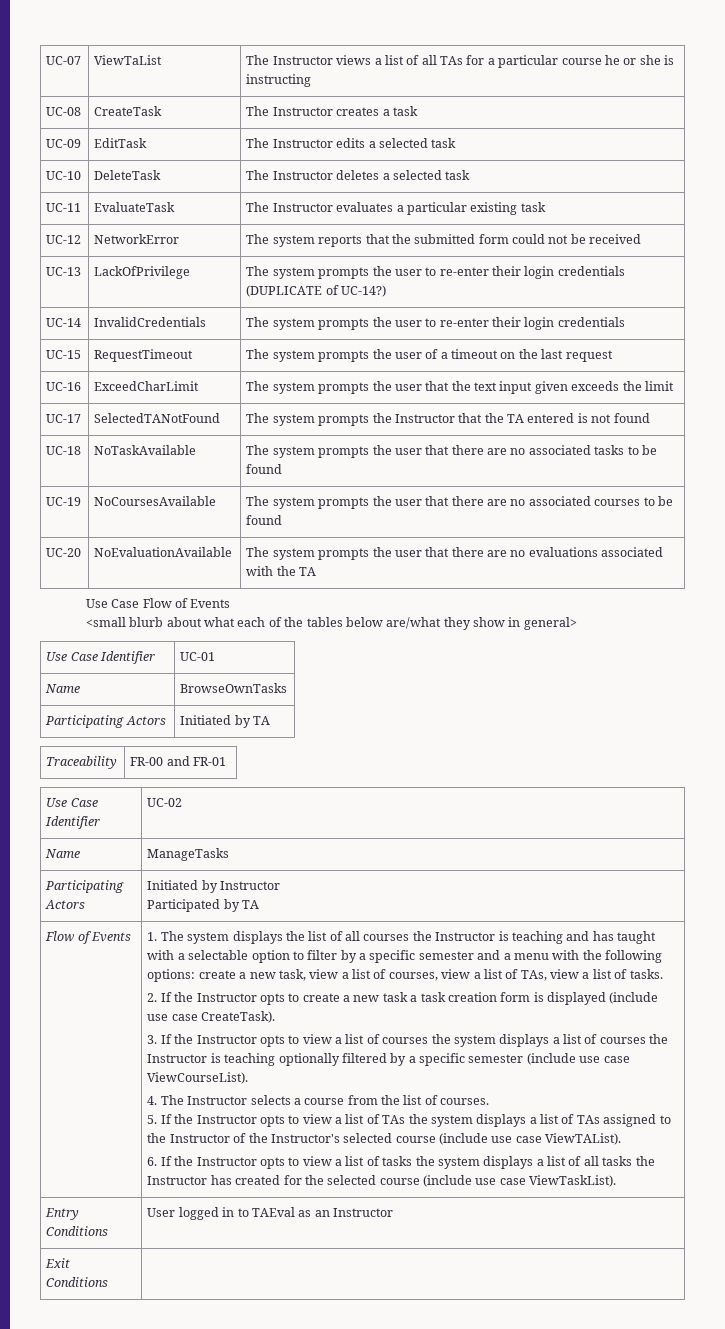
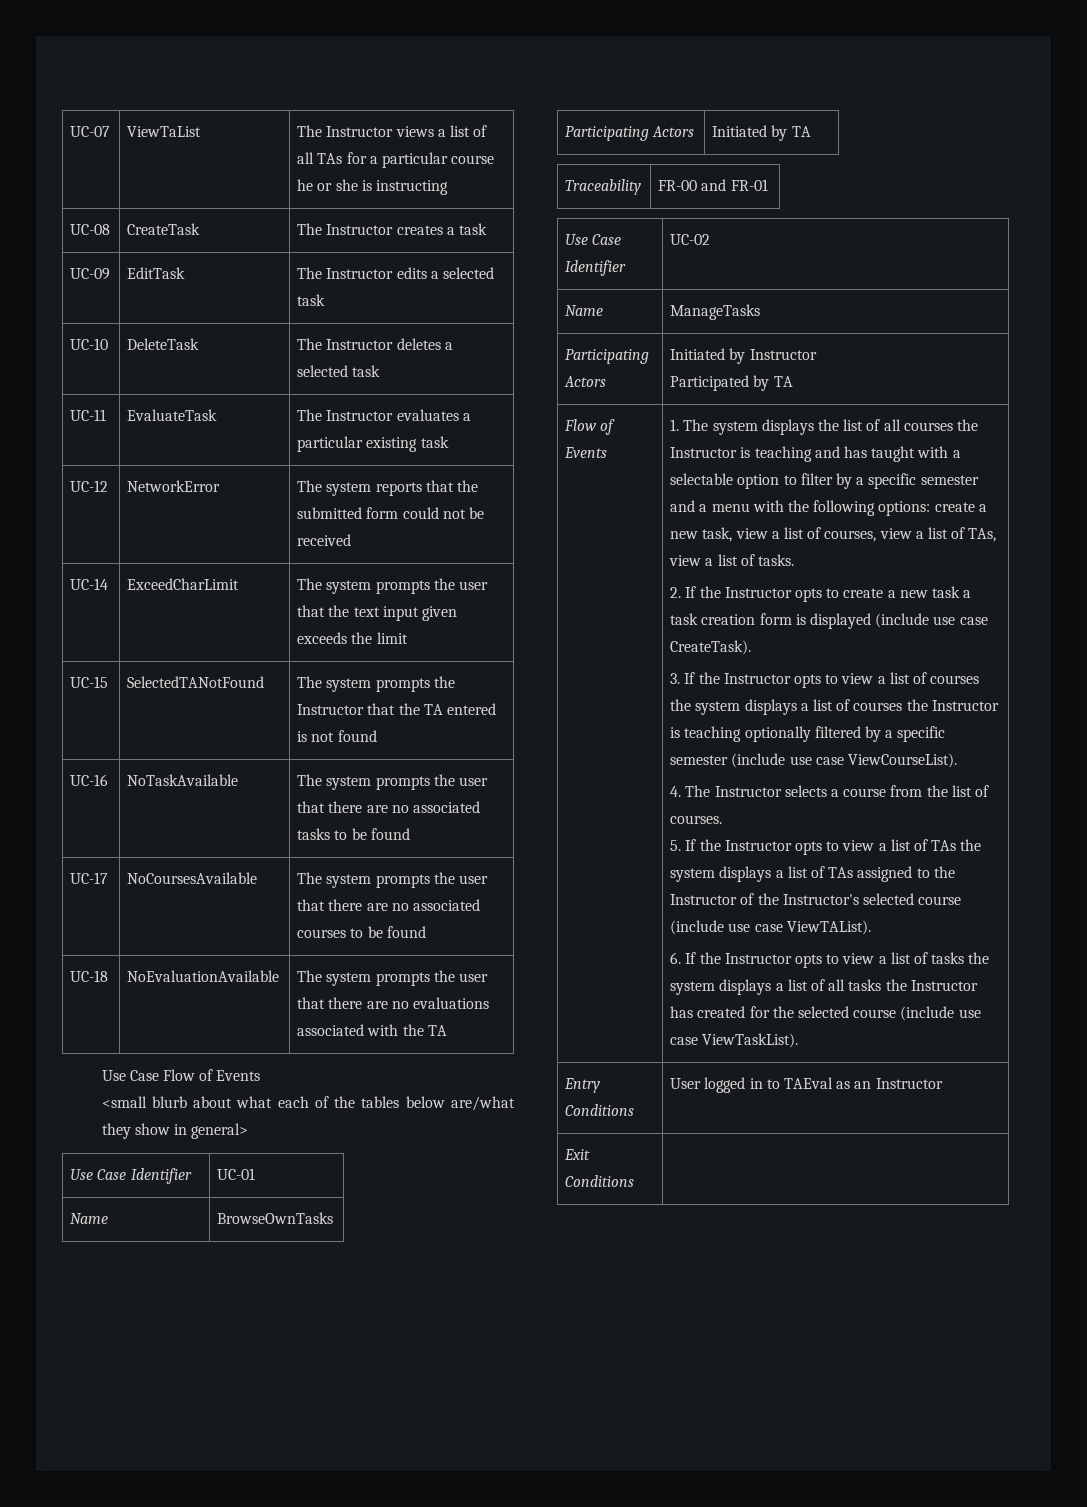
[46,267,82,276] [94,266,191,279] [246,266,625,279] [246,285,387,297] [46,318,82,327] [94,317,207,327] [246,317,625,330] [46,350,82,359] [94,349,194,362] [246,349,613,362] [46,382,82,391] UC-13 | LackOfPrivilege | The system prompts the user to re-enter their login credentials (DUPLICATE of UC-14?) // UC-14 | InvalidCredentials | The system prompts the user to re-enter their login credentials // UC-15 | RequestTimeout | The system prompts the user of a timeout on the last request // UC-16 -> [70,578,109,590] UC-14
[46,414,82,423] UC-17 -> [70,676,109,688] UC-15
[46,446,82,455] UC-18 -> [70,774,109,786] UC-16
[46,497,82,506] UC-19 -> [70,872,109,884] UC-17
[46,548,82,557] UC-20 -> [70,970,109,982] UC-18

